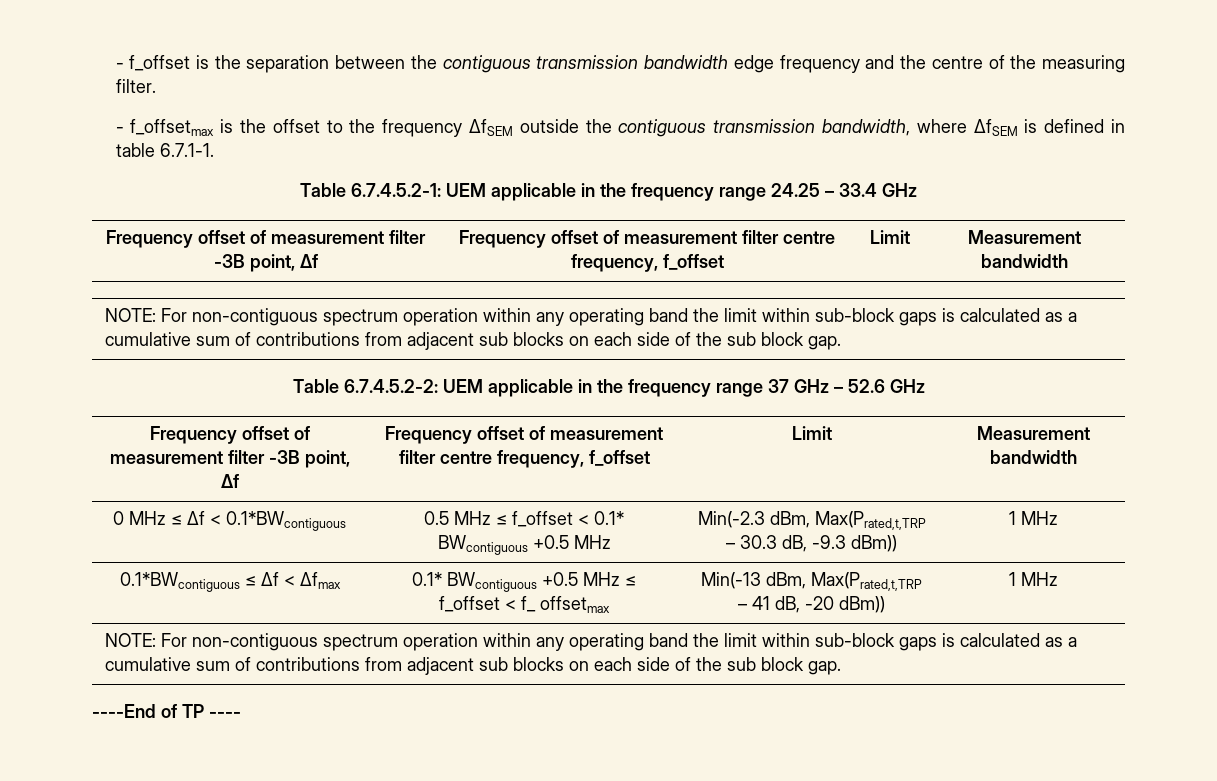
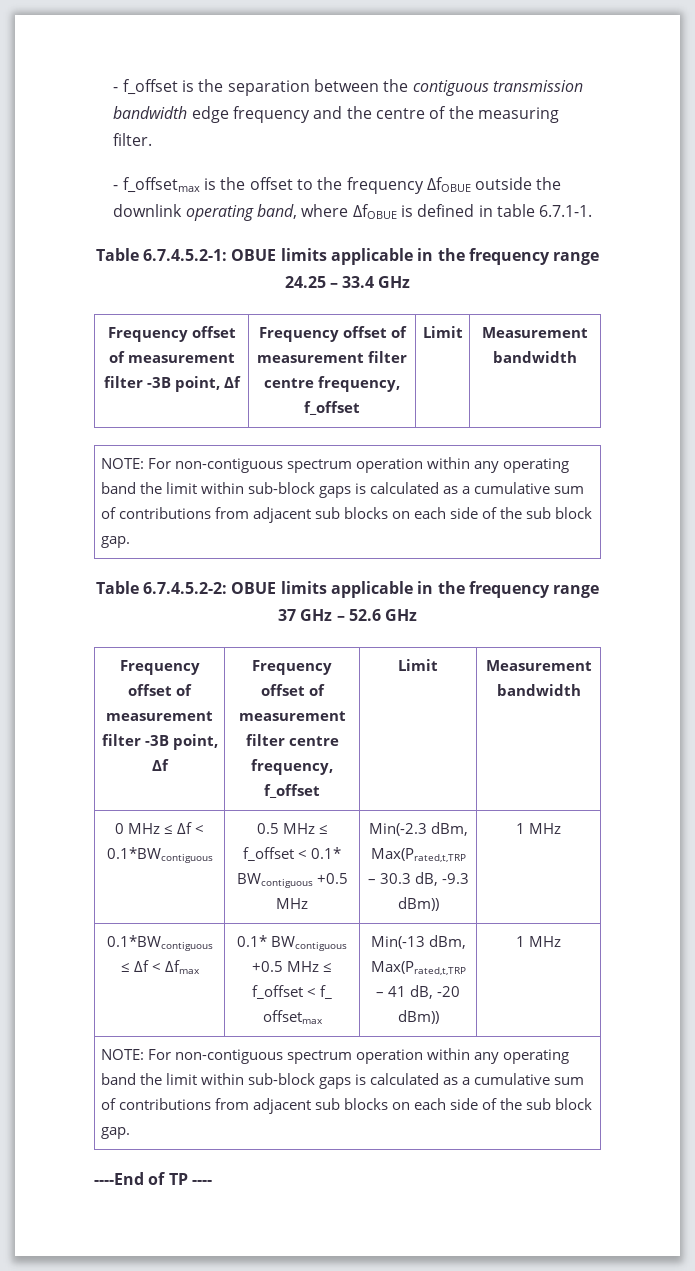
[468,119,513,136] ΔfSEM -> [426,177,471,192] ΔfOBUE
[618,119,1018,137] contiguous transmission bandwidth, where ΔfSEM -> [113,204,397,221] downlink operating band, where ΔfOBUE
[446,183,486,197] UEM -> [231,248,327,261] OBUE limits
[442,379,483,393] UEM -> [231,581,327,594] OBUE limits

